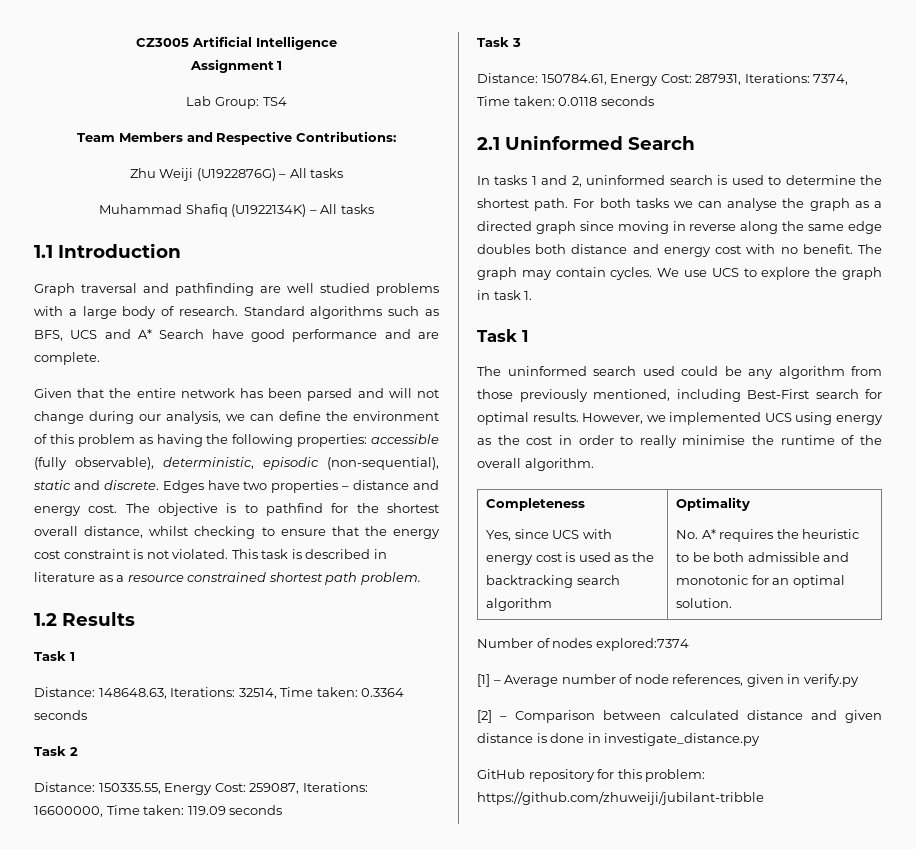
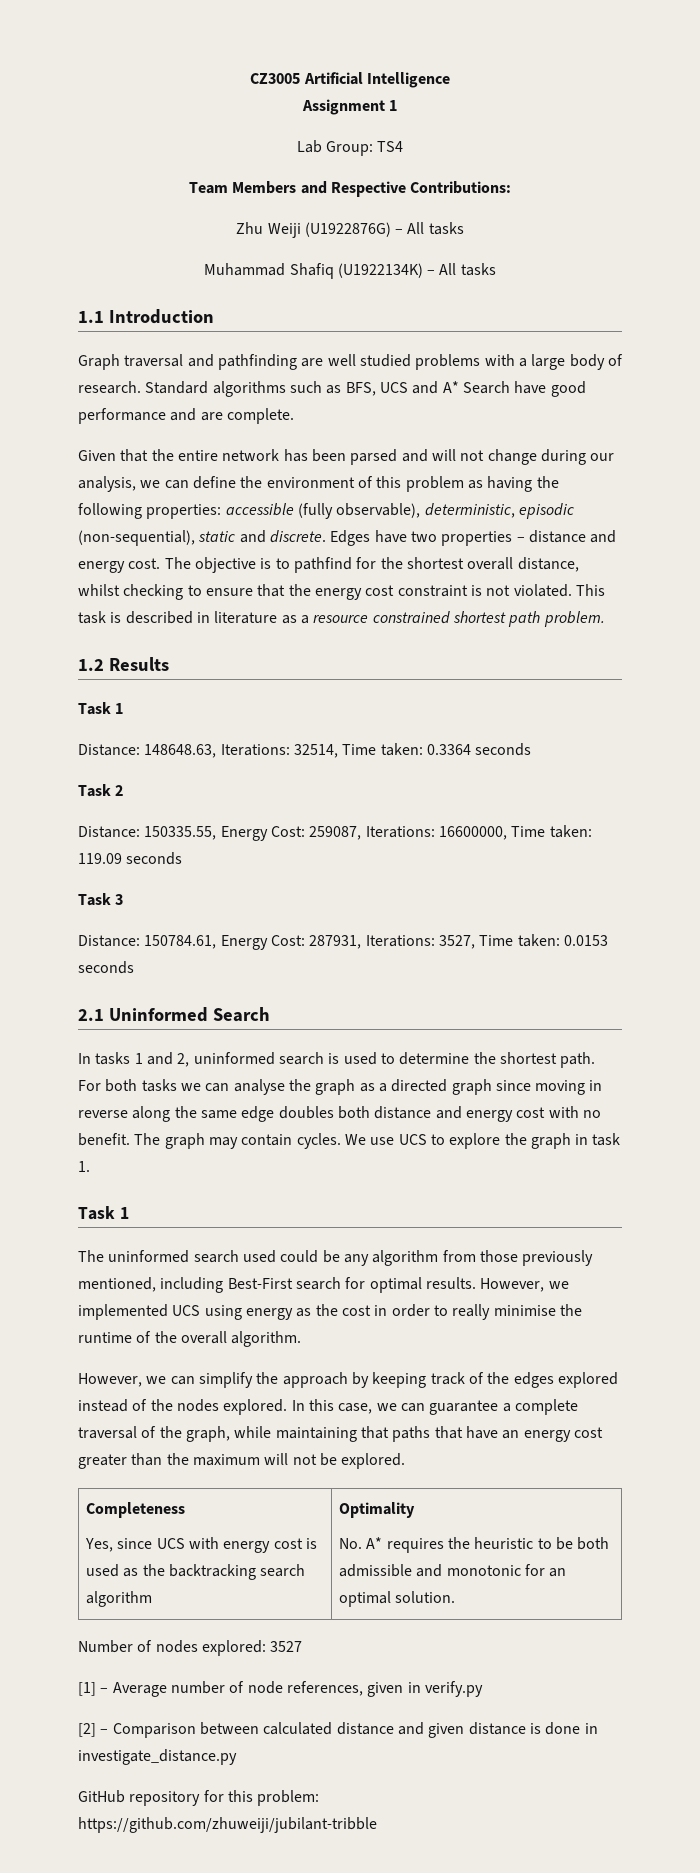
[813,74,849,85] [477,96,598,106] 7374, Time taken: 0.0118 -> [438,934,608,949] 3527, Time taken: 0.0153
(594, 464) none -> [78,1372,618,1388] [78,1399,578,1415] [78,1426,603,1442] [78,1453,406,1469] // However, we can simplify the approach by keeping track of the edges explored instead of the nodes explored. In this case, we can guarantee a complete traversal of the graph, while maintaining that paths that have an energy cost greater than the maximum will not be explored.
[595,638,689,651] explored:7374 -> [201,1640,303,1656] explored: 3527

